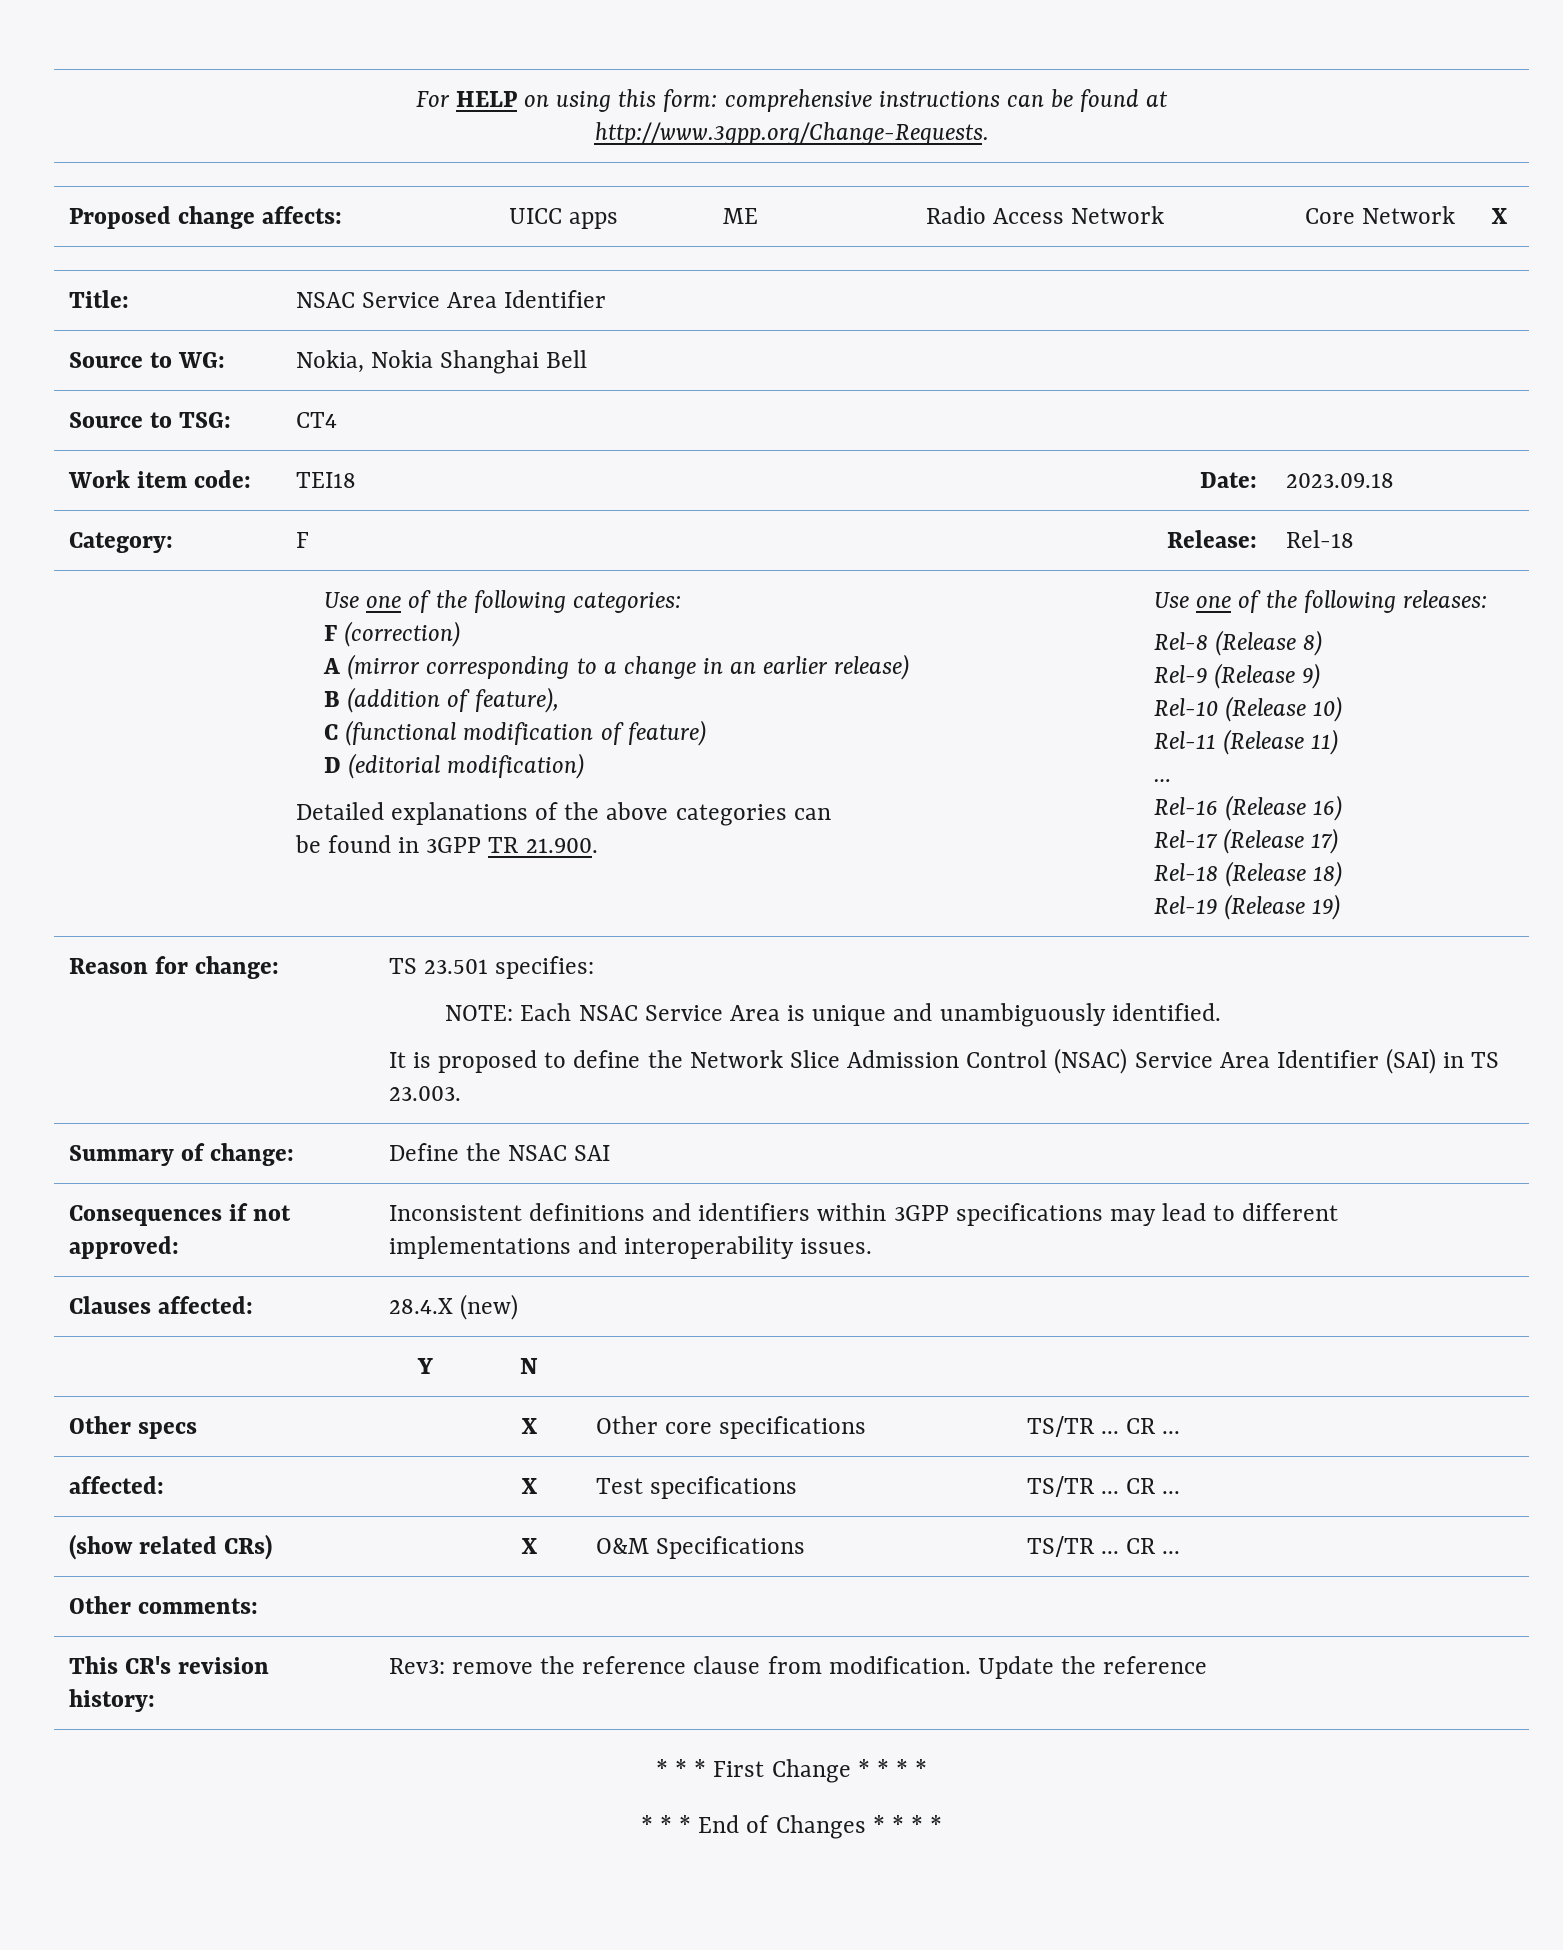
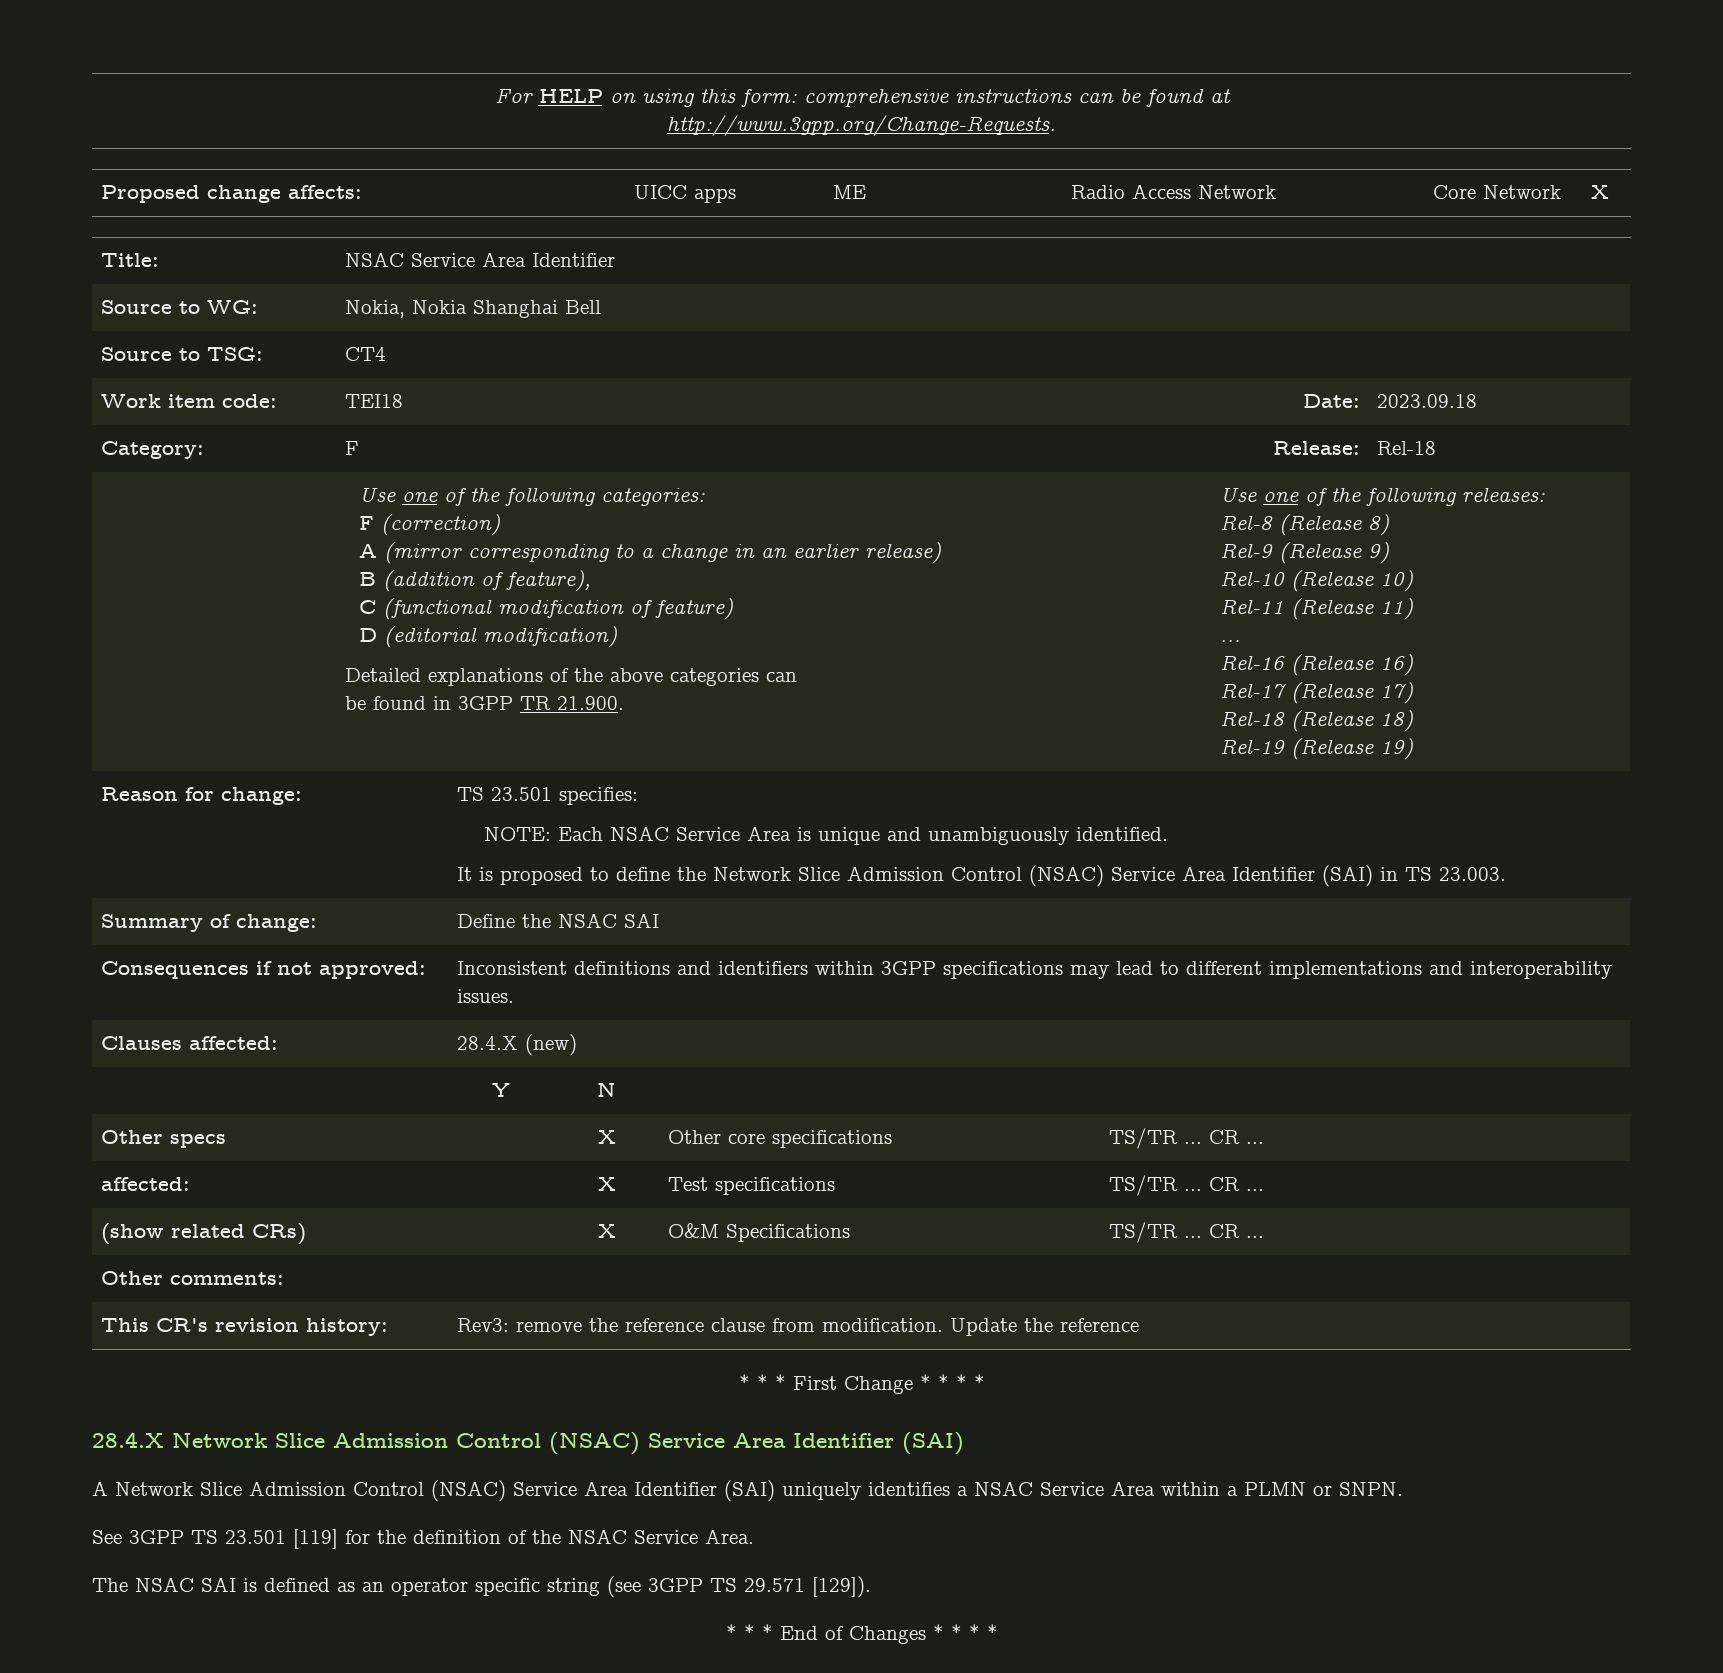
(928, 1768) none -> [92,1432,964,1455] [92,1480,1403,1502] [92,1529,754,1549] [92,1576,871,1598] // 28.4.X Network Slice Admission Control (NSAC) Service Area Identifier (SAI) // A Network Slice Admission Control (NSAC) Service Area Identifier (SAI) uniquely identifies a NSAC Service Area within a PLMN or SNPN. // See 3GPP TS 23.501 [119] for the definition of the NSAC Service Area. // The NSAC SAI is defined as an operator specific string (see 3GPP TS 29.571 [129]).

